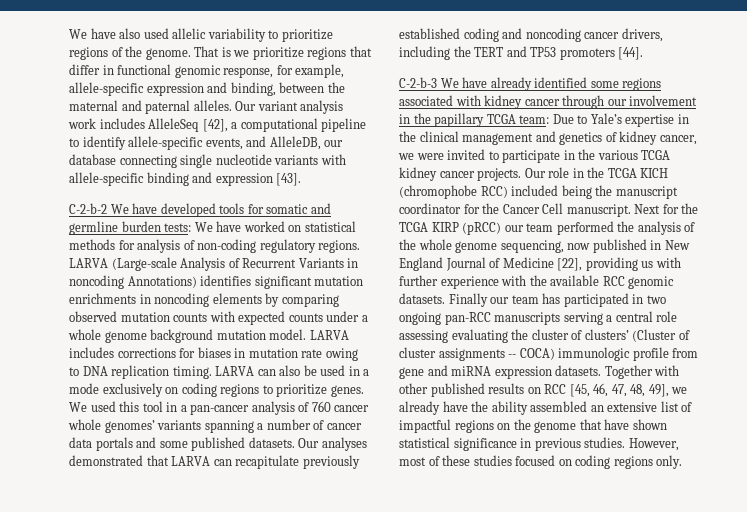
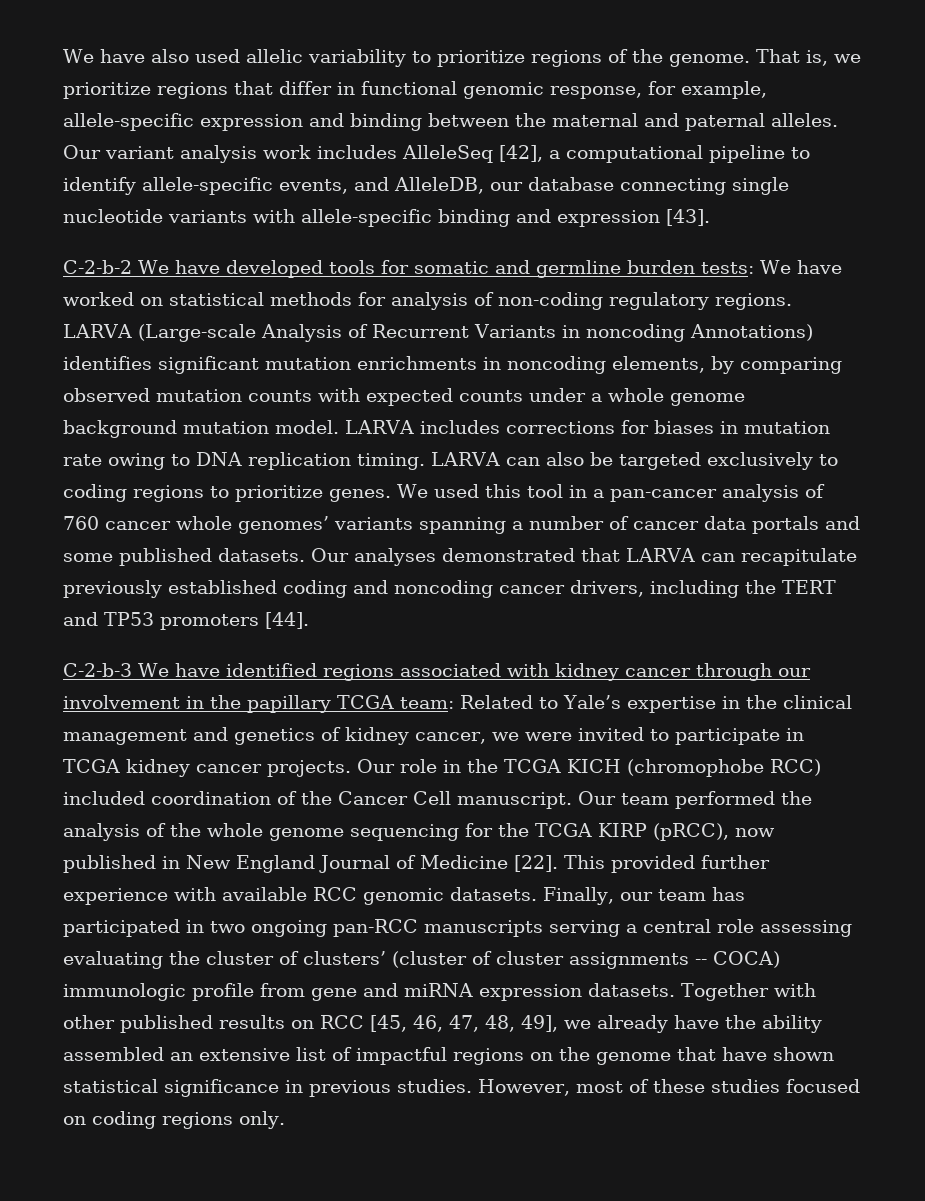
[221,47,231,57] is -> [805,50,828,66] is,
[230,82,276,96] binding, -> [350,113,422,131] binding
[212,293,262,304] elements -> [612,356,705,373] elements,
[320,365,370,376] [69,383,179,397] used in a mode exclusively on -> [618,452,838,470] targeted exclusively to
[490,77,619,91] already identified some -> [225,663,317,677] identified
[552,114,574,124] Due -> [460,695,533,709] Related
[578,149,638,160] the various -> (804, 734) none
[561,185,678,199] [399,203,699,217] [399,222,524,235] being the manuscript coordinator for the Cancer Cell manuscript. Next for the TCGA KIRP (pRCC) our -> [151,791,616,809] coordination of the Cancer Cell manuscript. Our
[500,240,564,253] sequencing, -> [350,823,729,841] sequencing for the TCGA KIRP (pRCC),
[557,257,681,271] [22], providing us with -> [514,855,695,873] [22]. This provided
[529,275,547,286] the -> (216, 894) none
[448,293,488,307] Finally -> [543,887,614,905] Finally,
[632,329,677,342] (Cluster -> [392,951,467,968] (cluster

